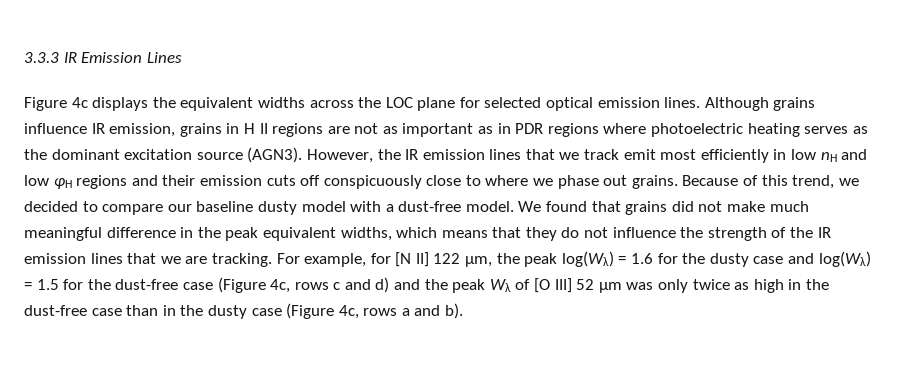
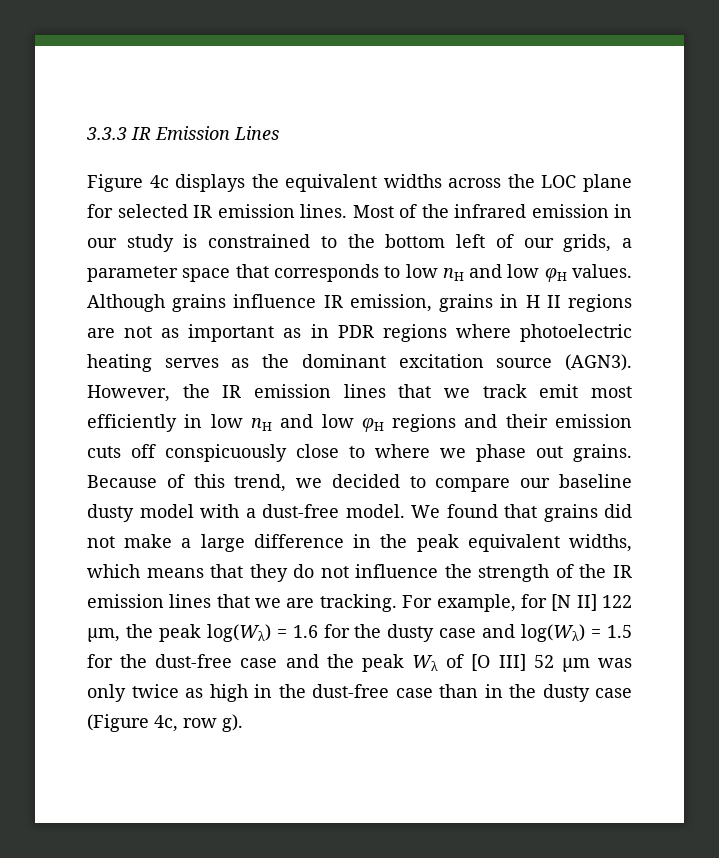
[546,97,594,111] optical -> [193,205,212,218] IR
(701, 102) none -> [352,204,632,218] [87,234,633,252] [87,264,633,282] Most of the infrared emission in our study is constrained to the bottom left of our grids, a parameter space that corresponds to low nH and low φH values.
[769,201,809,212] [24,227,102,241] much meaningful -> [181,534,245,552] a large
[217,277,390,293] (Figure 4c, rows c and d) -> (278, 663) none
[363,303,464,319] rows a and b). -> [183,714,243,732] row g).

